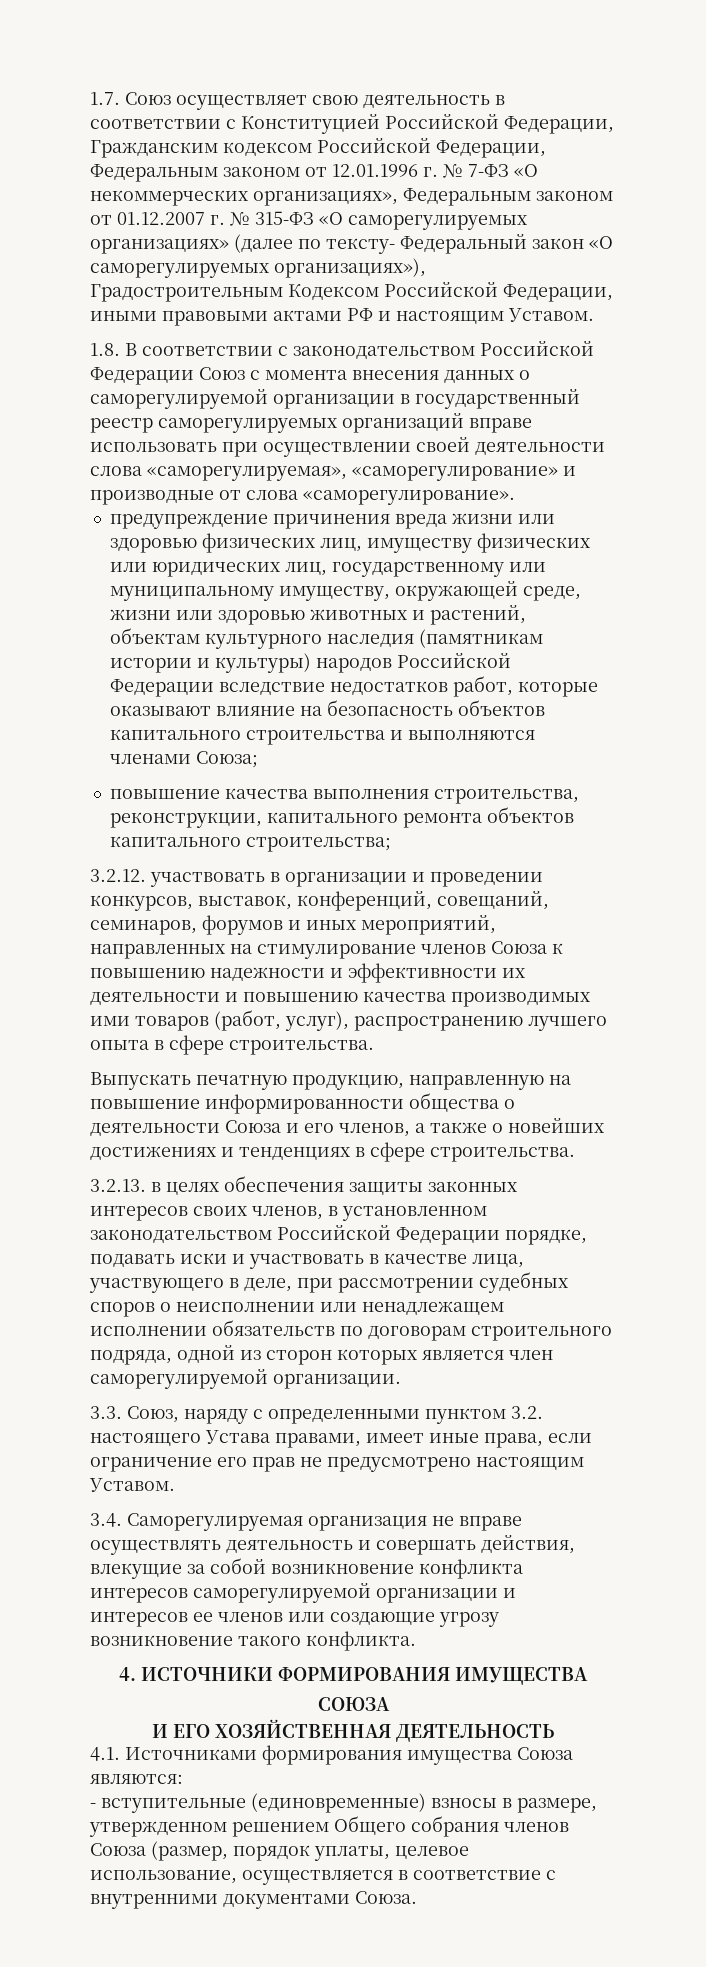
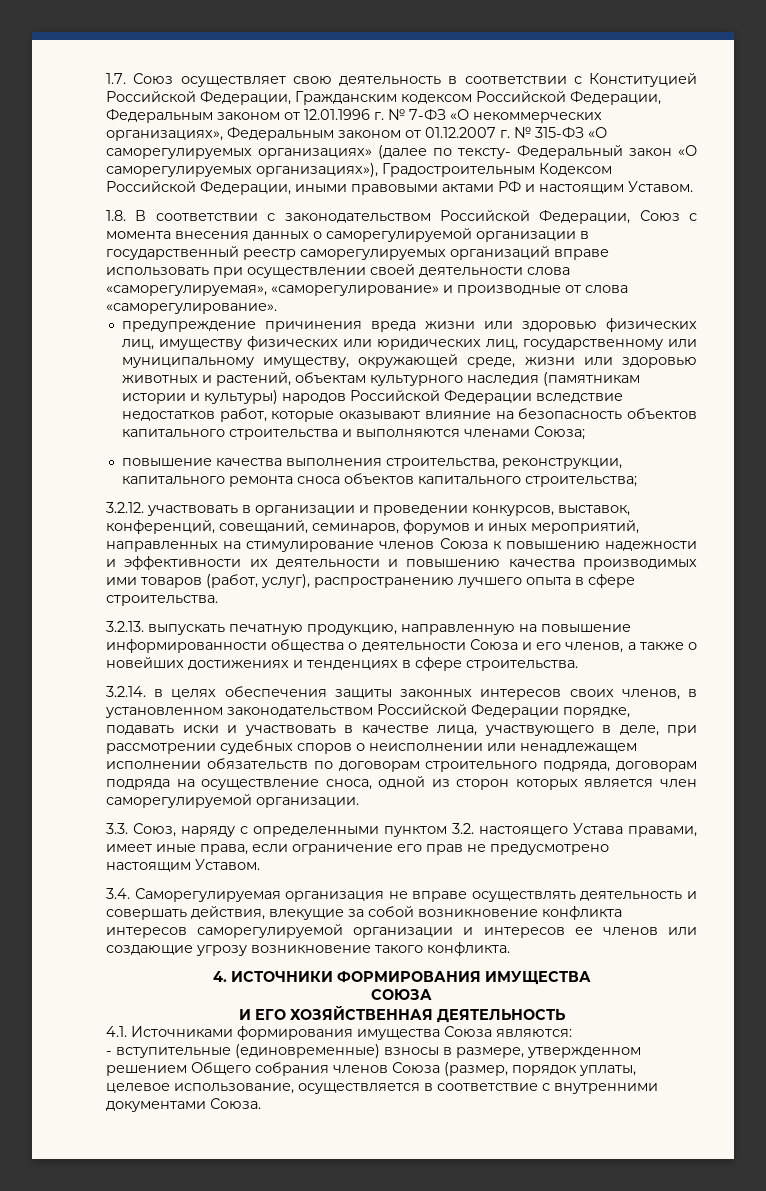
[90,367,194,385] Федерации -> [539,210,631,224] Федерации,
(482, 820) none -> [296,476,340,484] сноса
[90,1072,191,1090] Выпускать -> [106,621,225,635] 3.2.13. выпускать
[90,1179,146,1192] 3.2.13. -> [106,686,146,697] 3.2.14.
(172, 1357) none -> [616,761,697,772] [106,779,372,790] договорам подряда на осуществление сноса,

